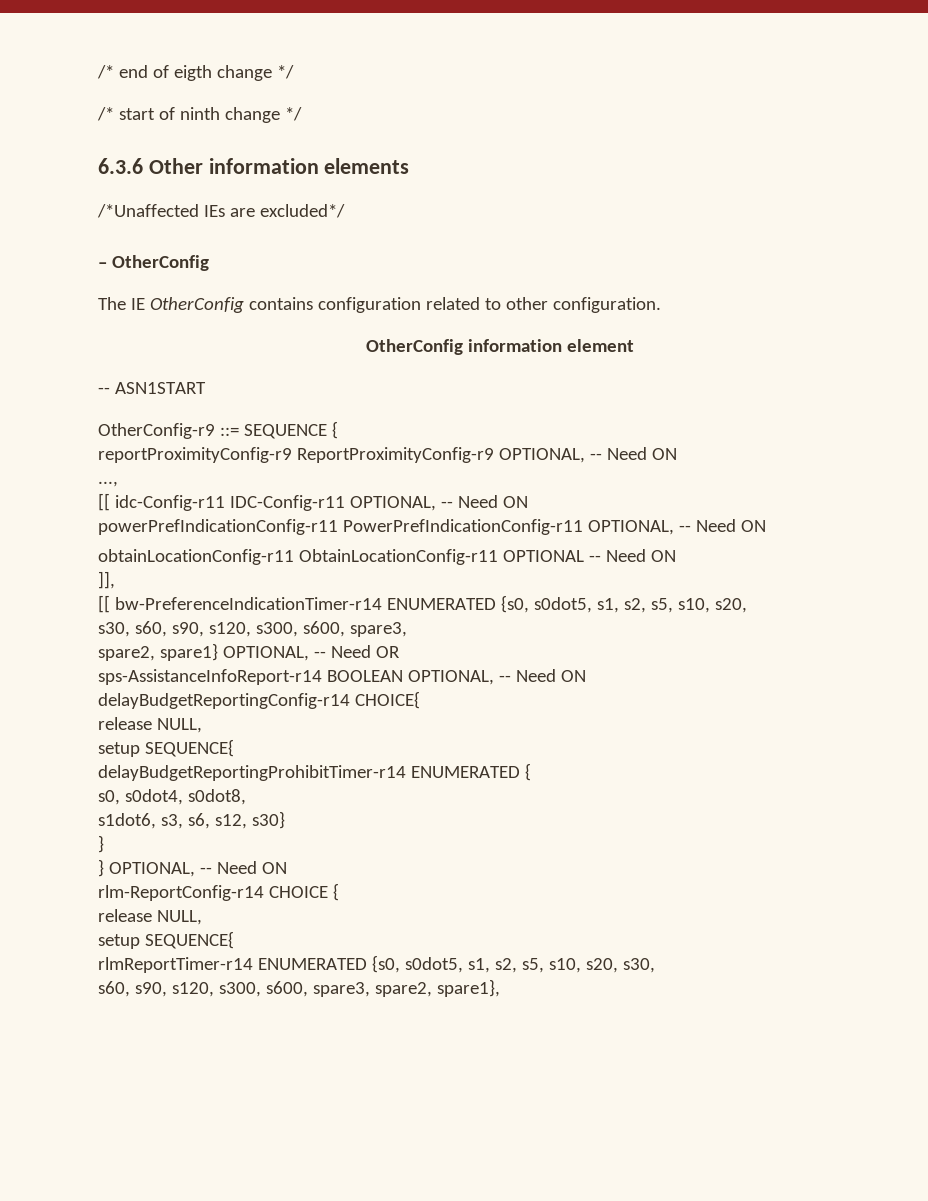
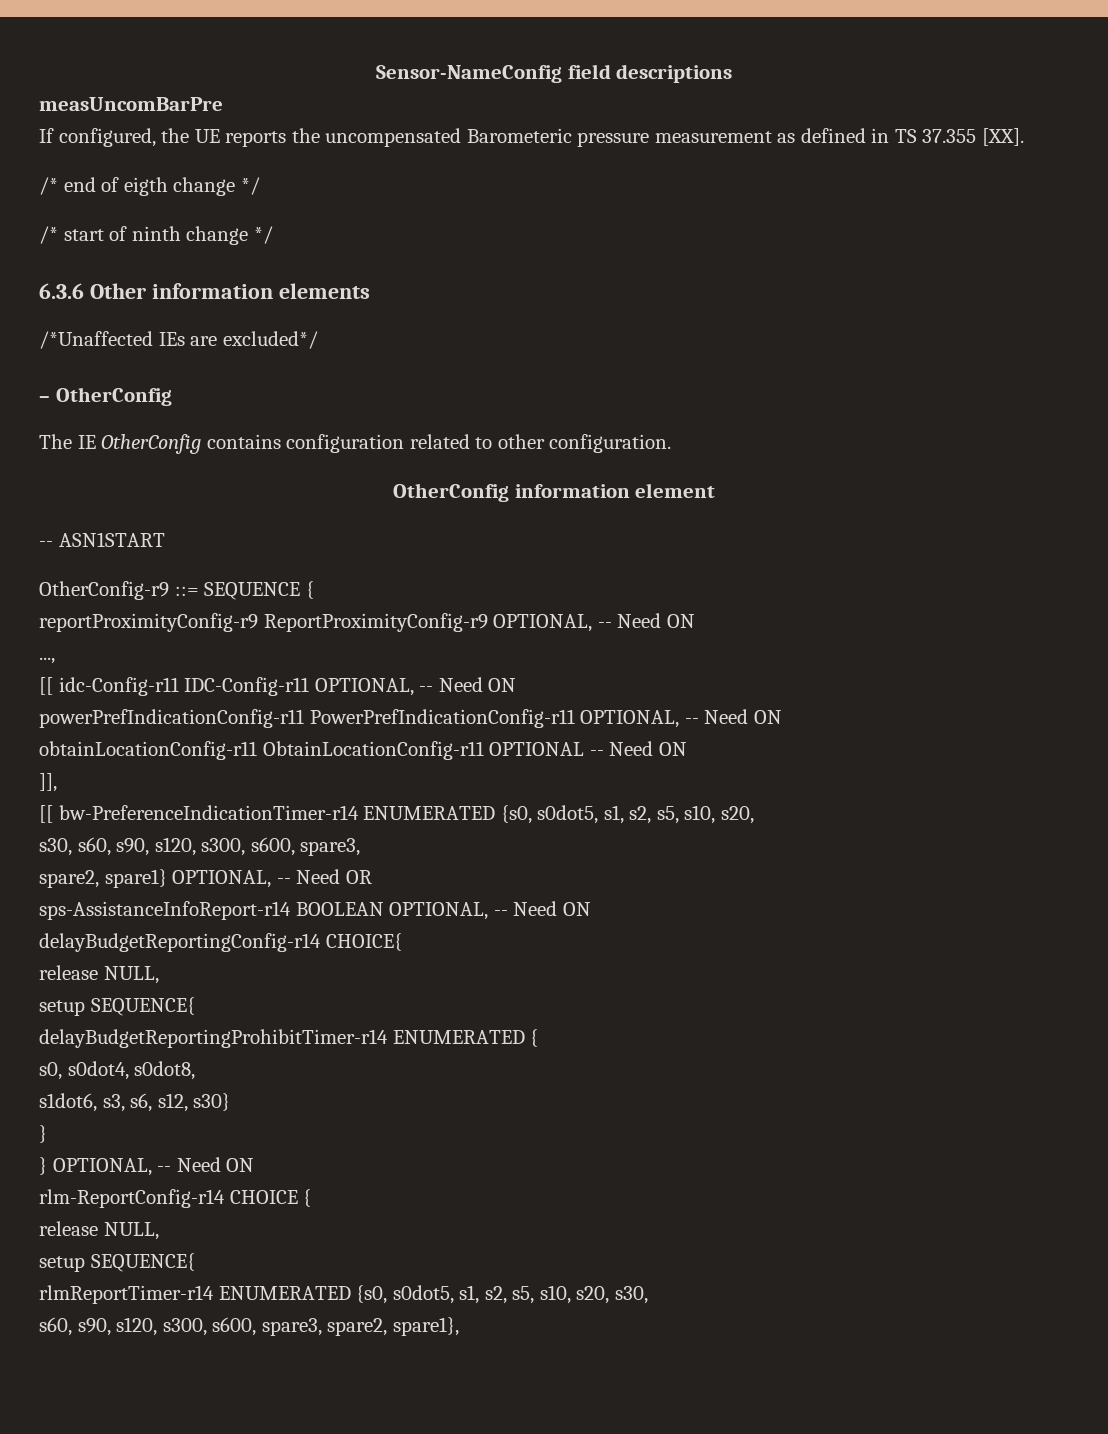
(97, 72) none -> [375,64,733,83] [39,97,223,111] [39,128,1025,147] Sensor-NameConfig field descriptions // measUncomBarPre // If configured, the UE reports the uncompensated Barometeric pressure measurement as defined in TS 37.355 [XX]. //

